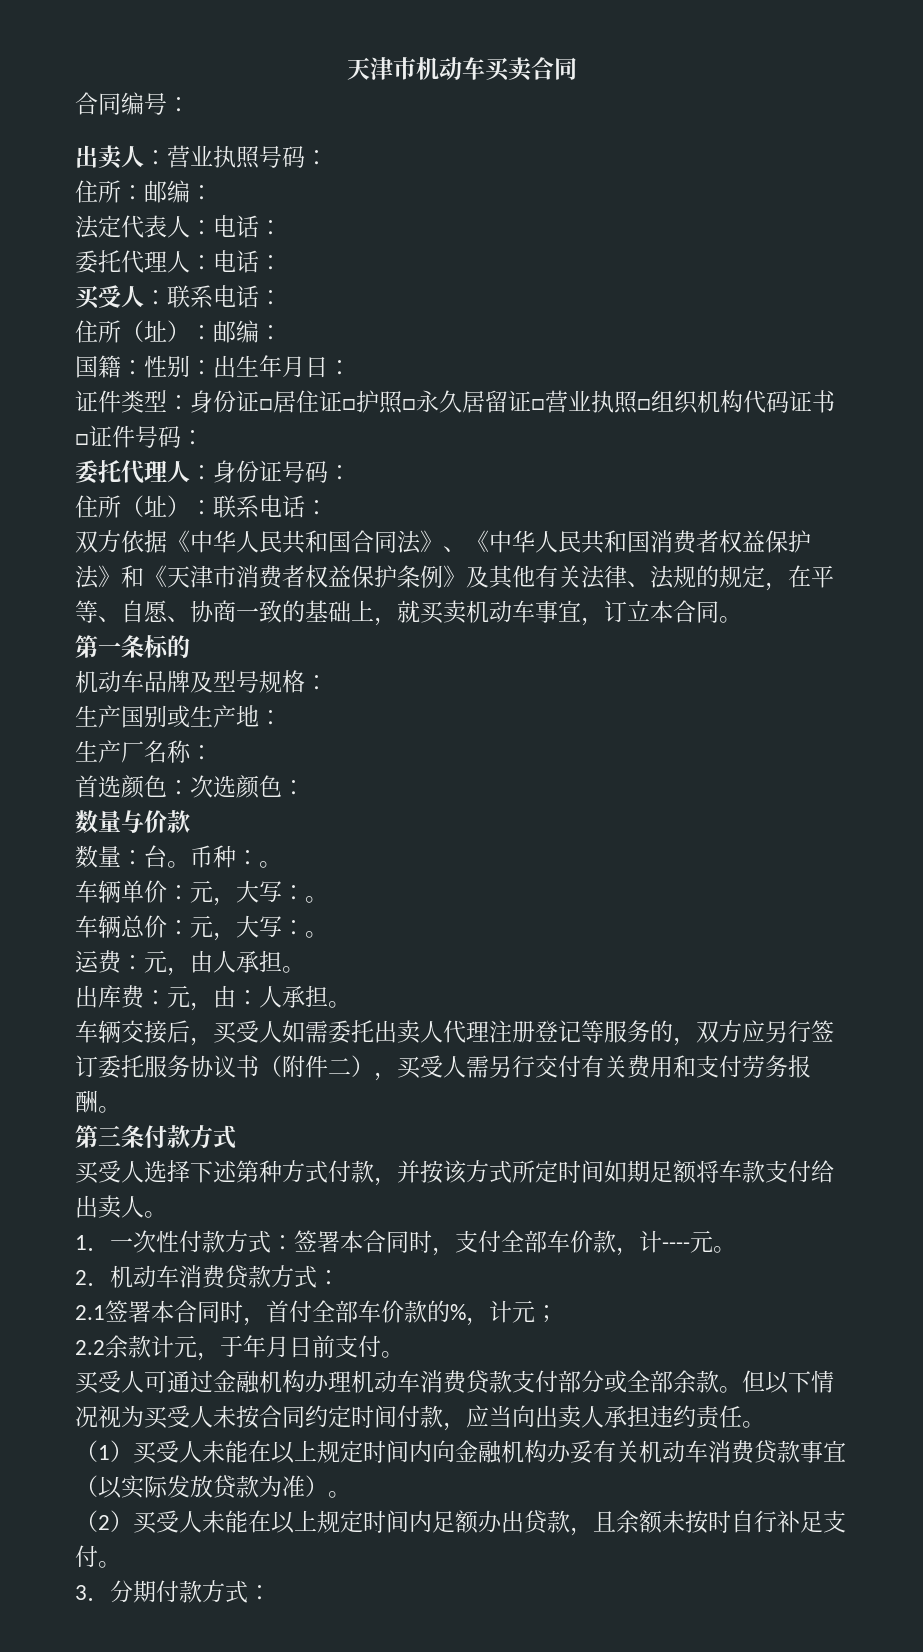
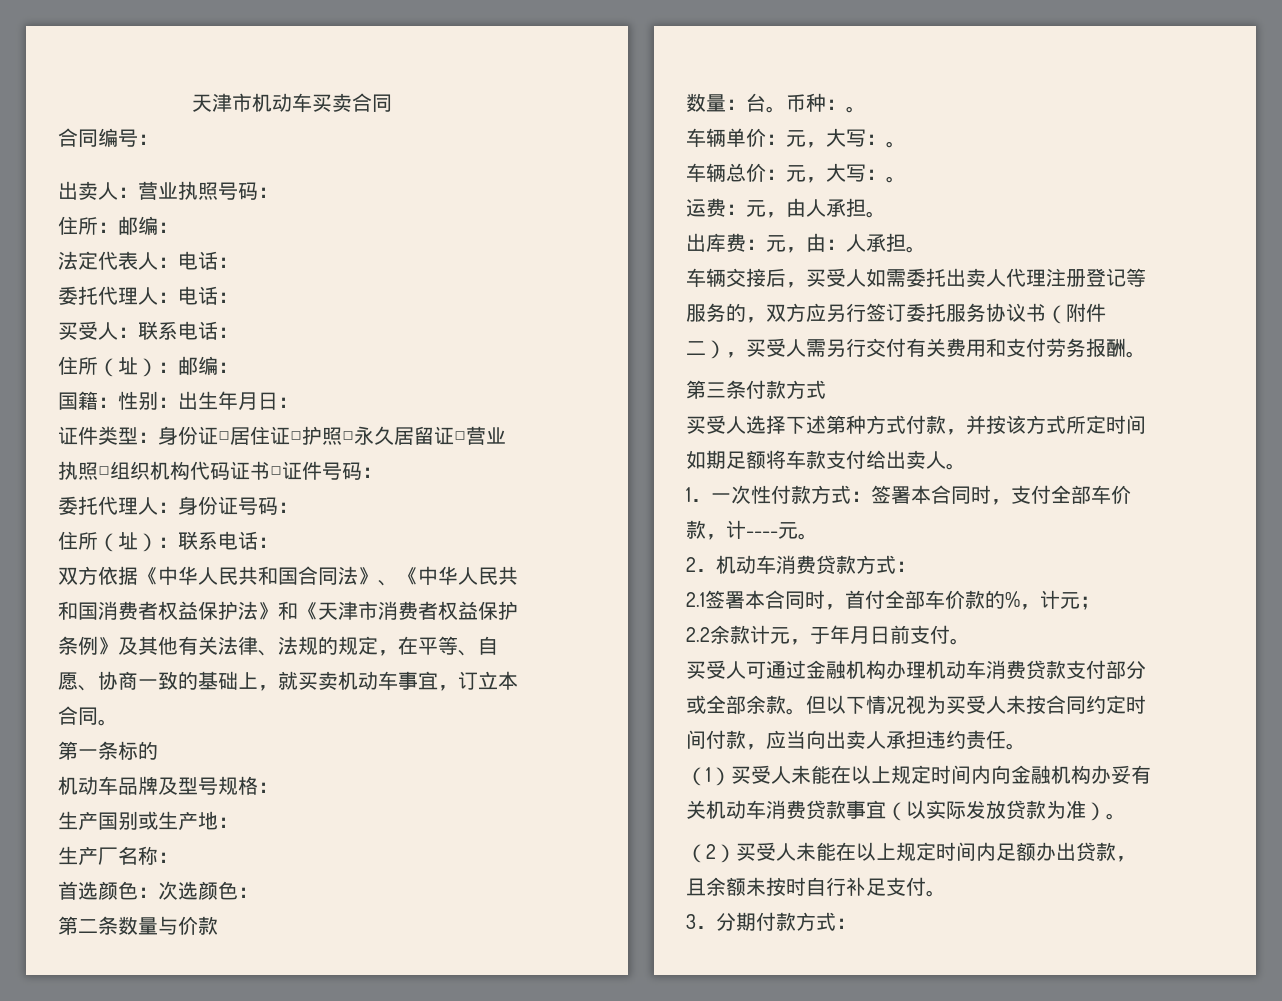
(305, 787) none -> [58,916,118,935] 第二条

